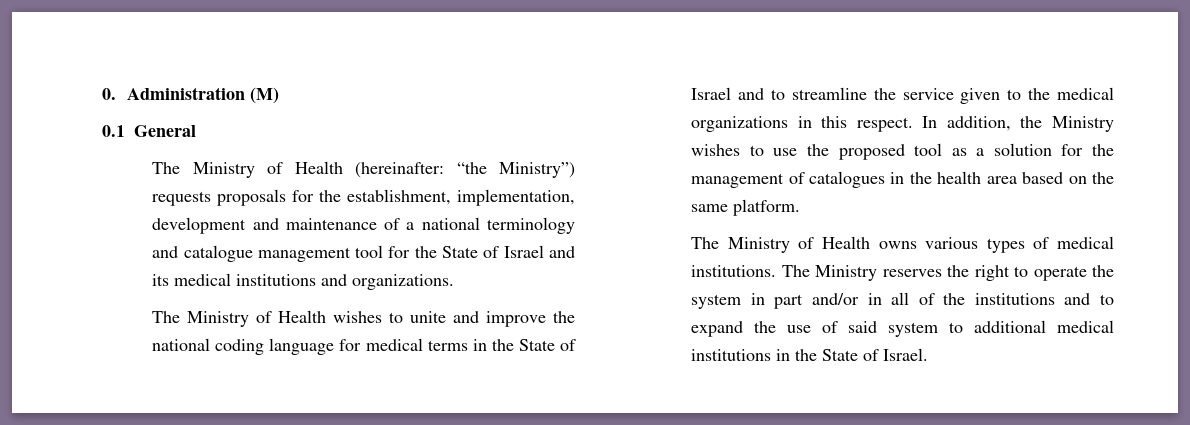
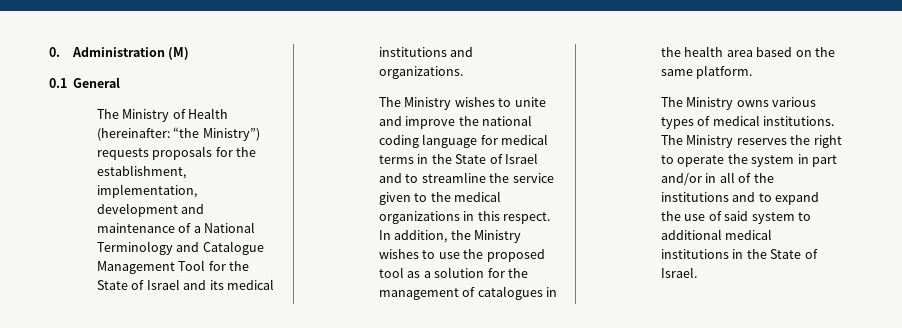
[421,217,575,234] [152,245,384,262] national terminology and catalogue management tool -> [204,222,256,233] [96,241,264,255] [96,260,206,274] National Terminology and Catalogue Management Tool
[256,310,327,323] of Health -> (452, 103) none
[798,236,871,249] of Health -> (734, 103) none

